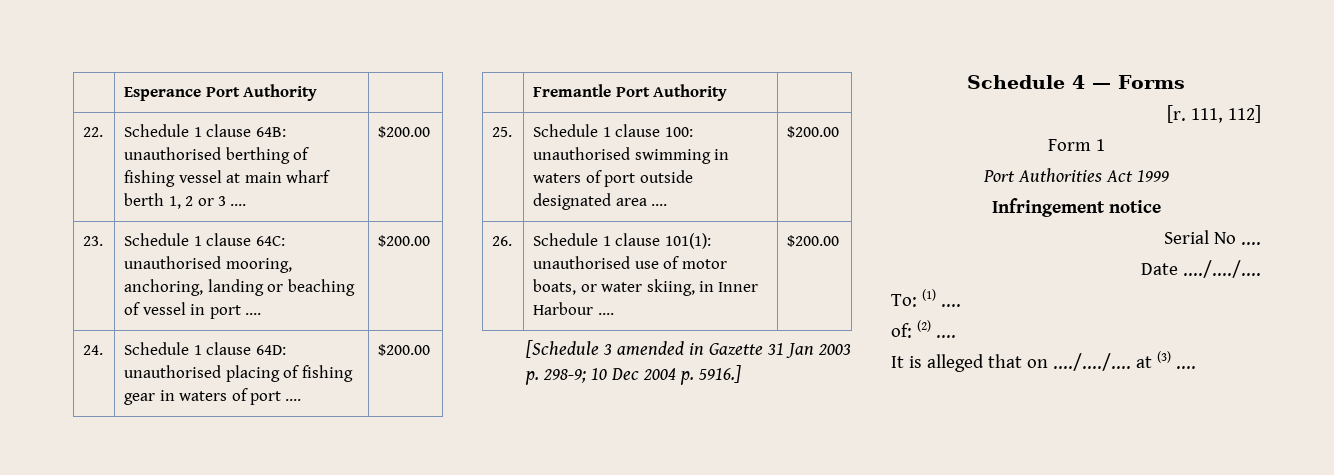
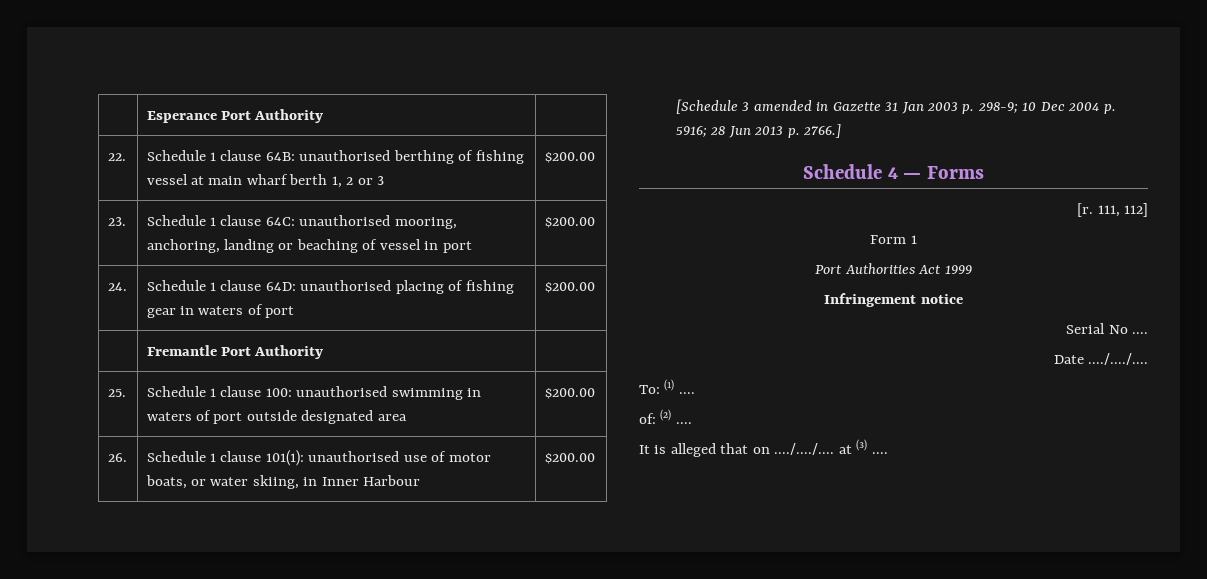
[230,204,247,206] .... -> (385, 180) none
[245,313,262,315] .... -> (472, 247) none
[285,399,302,401] .... -> (295, 312) none
[651,204,668,206] .... -> (407, 417) none
[597,313,614,315] .... -> (421, 480) none
[697,365,741,383] 5916.] -> [675,124,842,138] 5916; 28 Jun 2013 p. 2766.]

